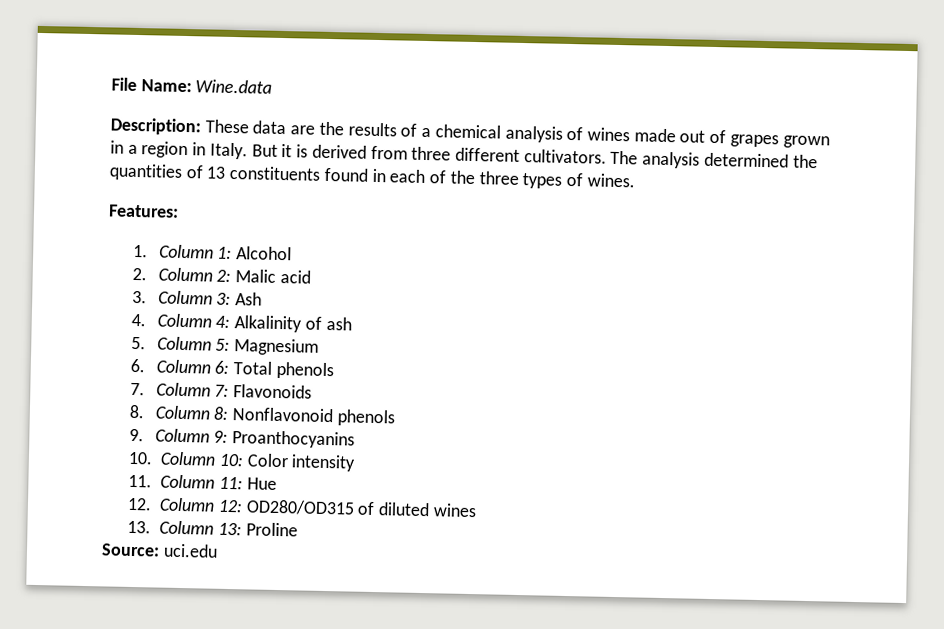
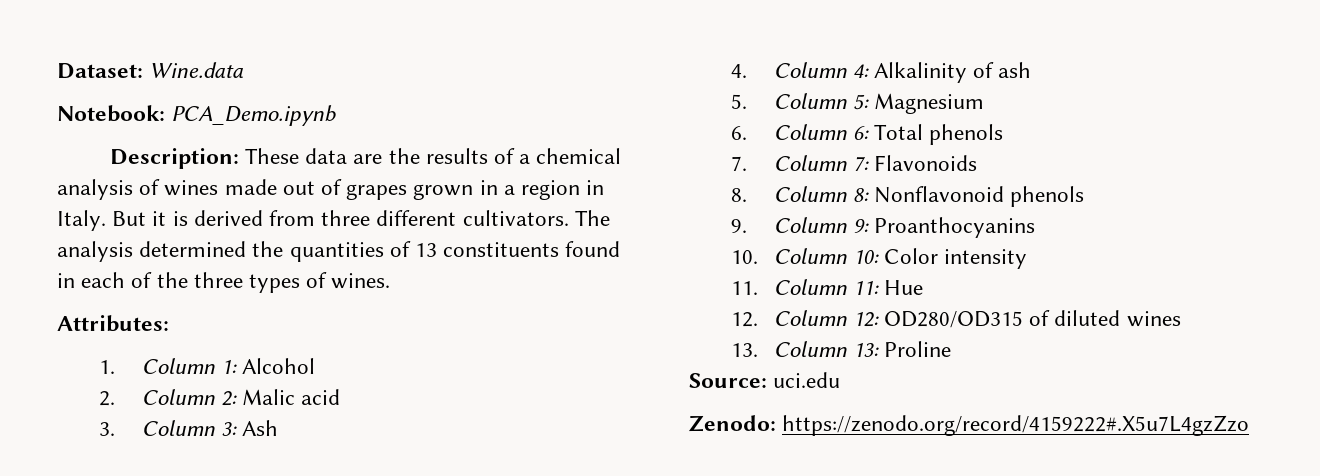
[111,77,192,93] File Name: -> [57,63,143,79] Dataset:
(273, 86) none -> [57,105,337,126] // Notebook: PCA_Demo.ipynb
[108,204,179,218] Features: -> [57,315,169,332] Attributes:
(218, 550) none -> [689,415,1250,436] // Zenodo: https://zenodo.org/record/4159222#.X5u7L4gzZzo

